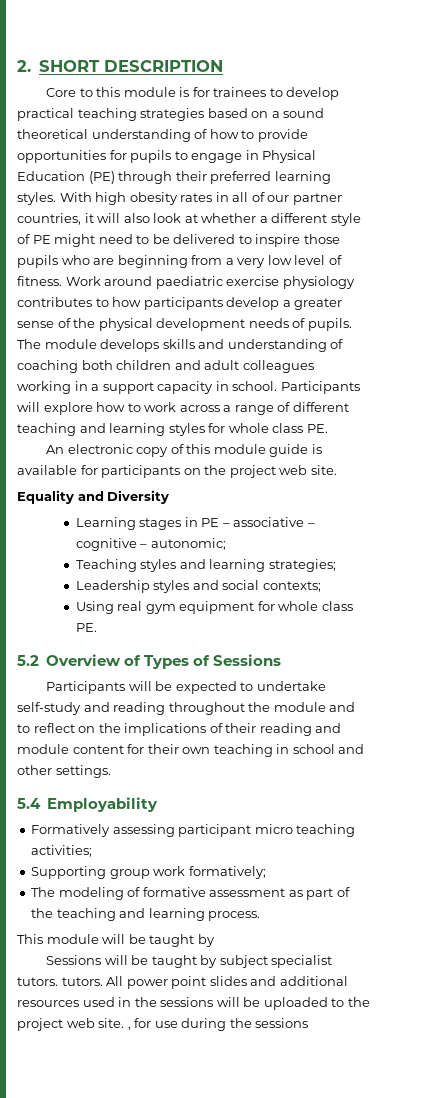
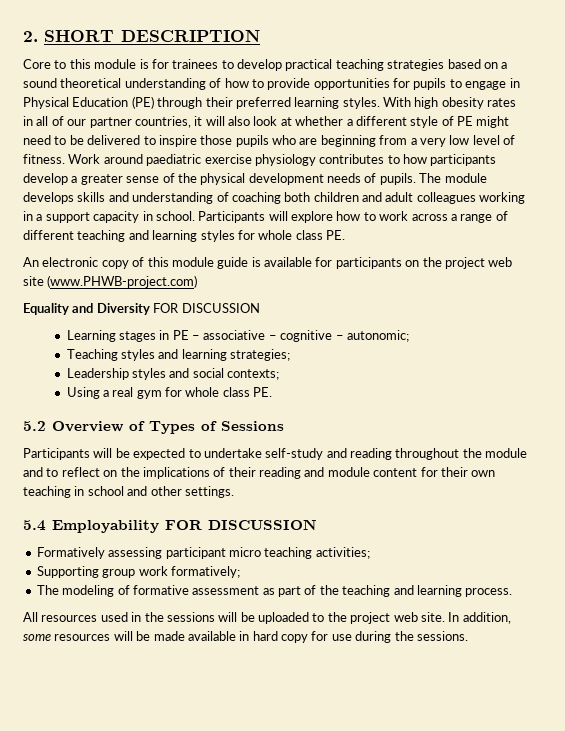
[310,465,337,475] site. -> [23,275,198,288] site (www.PHWB-project.com)
(170, 497) none -> [153,303,260,313] FOR DISCUSSION
(114, 607) none -> [102,390,109,397] a
[179,601,255,614] equipment -> (162, 394) none
(158, 804) none -> [165,519,318,530] FOR DISCUSSION
[17,934,215,947] [46,955,333,968] [17,976,348,989] This module will be taught by // Sessions will be taught by subject specialist tutors. tutors. All power point slides and additional -> [23,612,38,622] All
[127,1026,131,1030] , -> [448,612,511,624] [23,631,308,643] In addition, some resources will be made available in hard copy
[255,1018,309,1028] sessions -> [416,631,468,641] sessions.

